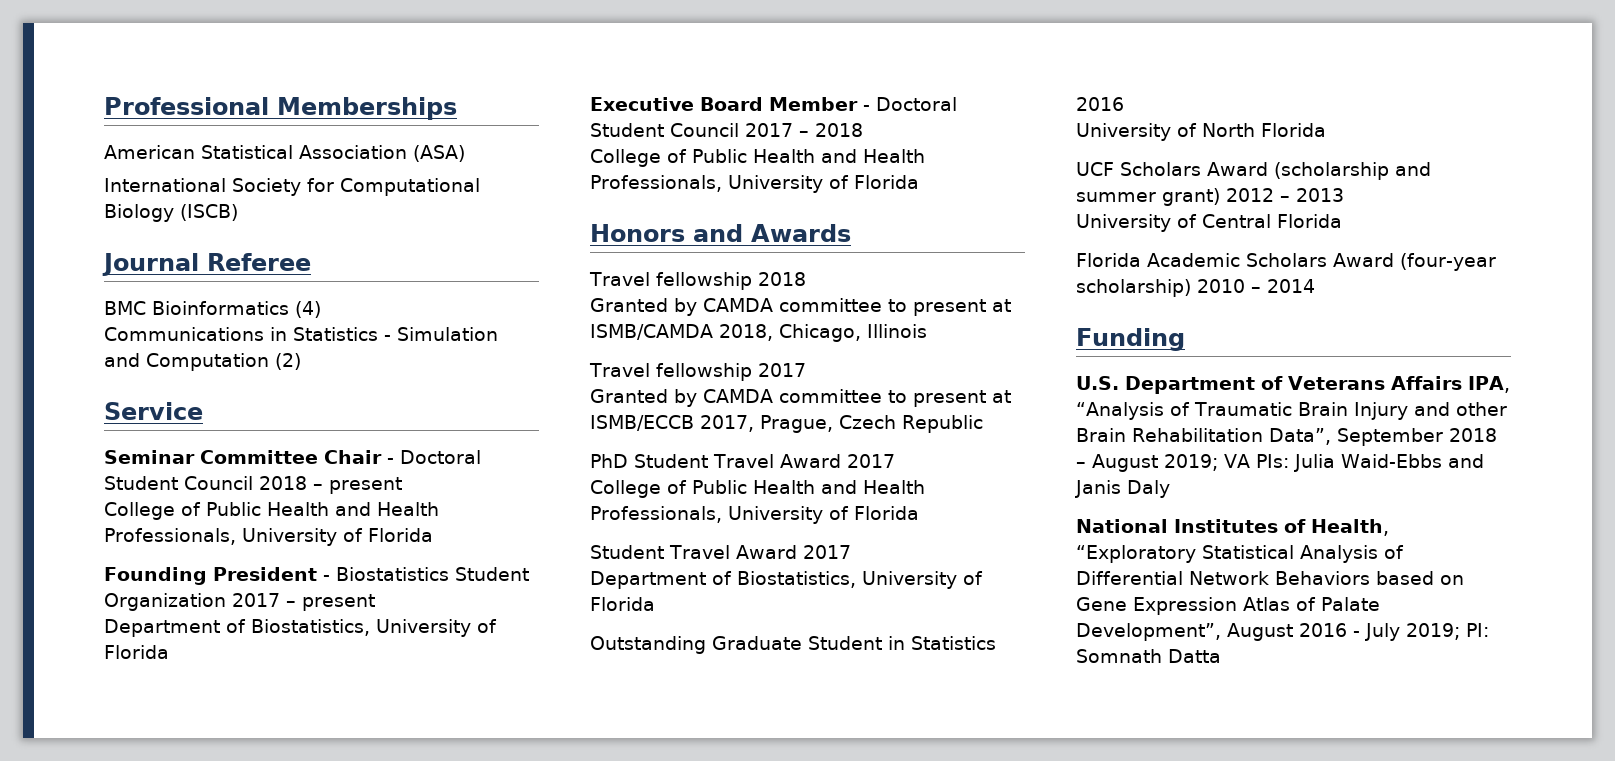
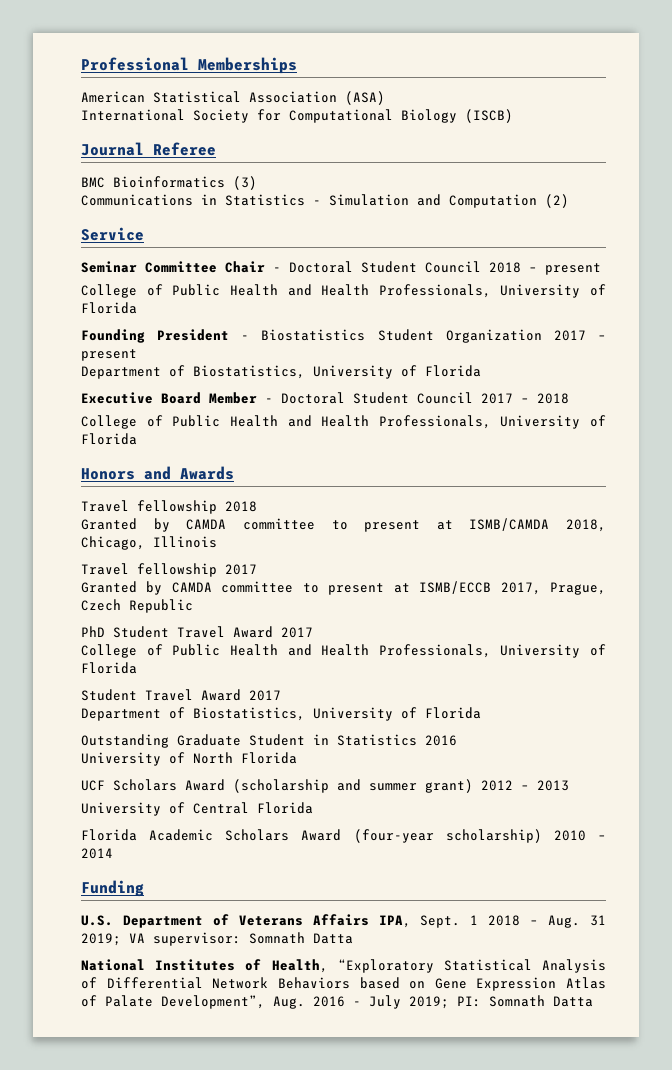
[295,301,321,318] (4) -> [233,176,257,190] (3)
[1076,402,1507,420] [1076,428,1497,446] [1076,454,1484,472] [1075,480,1170,498] “Analysis of Traumatic Brain Injury and other Brain Rehabilitation Data”, September 2018 – August 2019; VA PIs: Julia Waid-Ebbs and Janis Daly -> [420,915,607,928] [81,932,353,946] Sept. 1 2018 – Aug. 31 2019; VA supervisor: Somnath Datta
[1227,623,1293,641] August -> [273,996,305,1009] Aug.

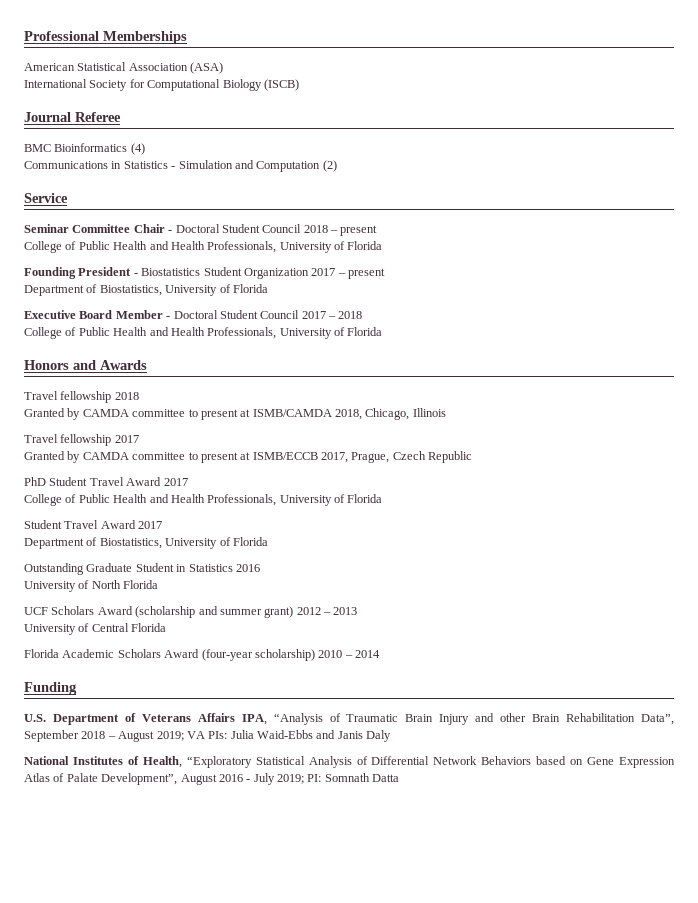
[233,176,257,190] (3) -> [130,143,145,155] (4)
[420,915,607,928] [81,932,353,946] Sept. 1 2018 – Aug. 31 2019; VA supervisor: Somnath Datta -> [273,713,674,725] [24,730,392,742] “Analysis of Traumatic Brain Injury and other Brain Rehabilitation Data”, September 2018 – August 2019; VA PIs: Julia Waid-Ebbs and Janis Daly
[273,996,305,1009] Aug. -> [180,774,217,785] August

